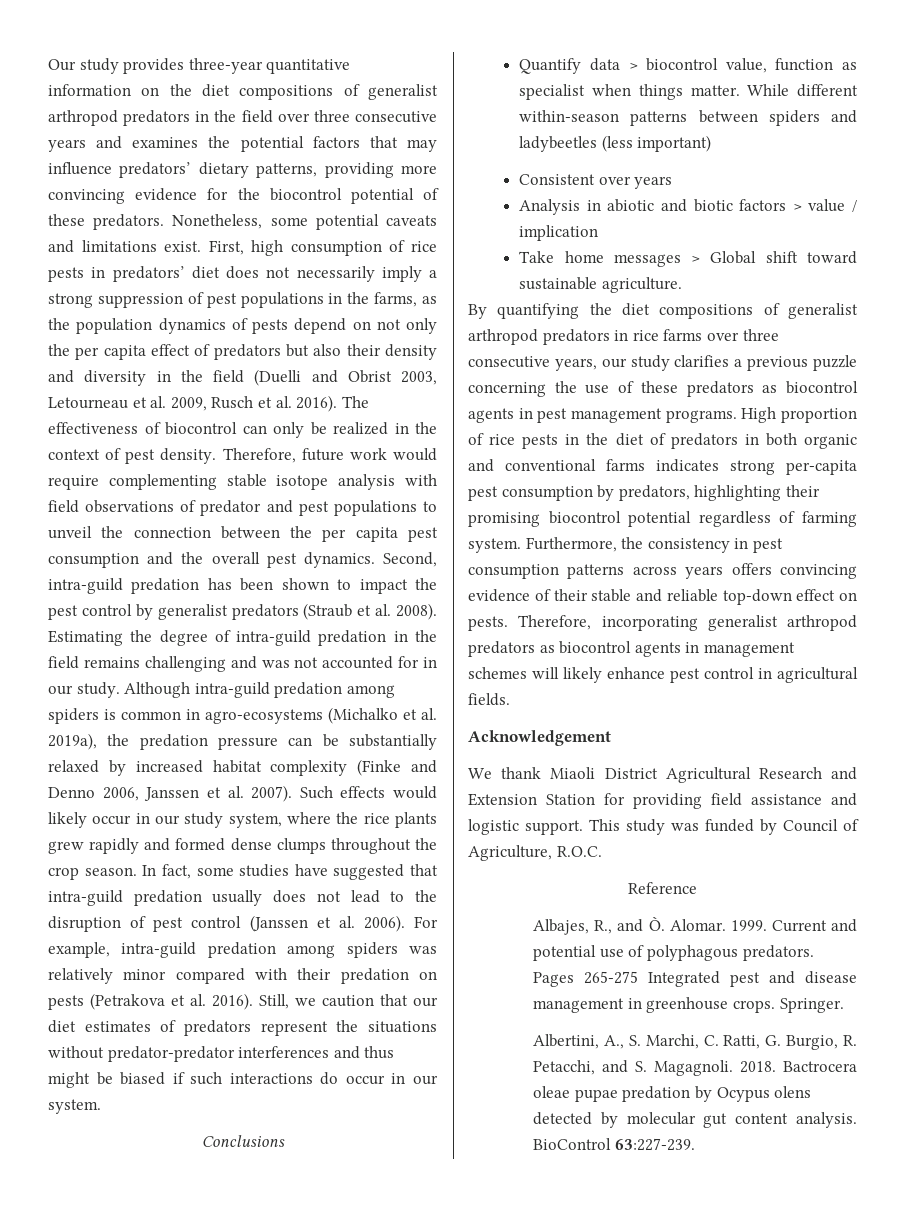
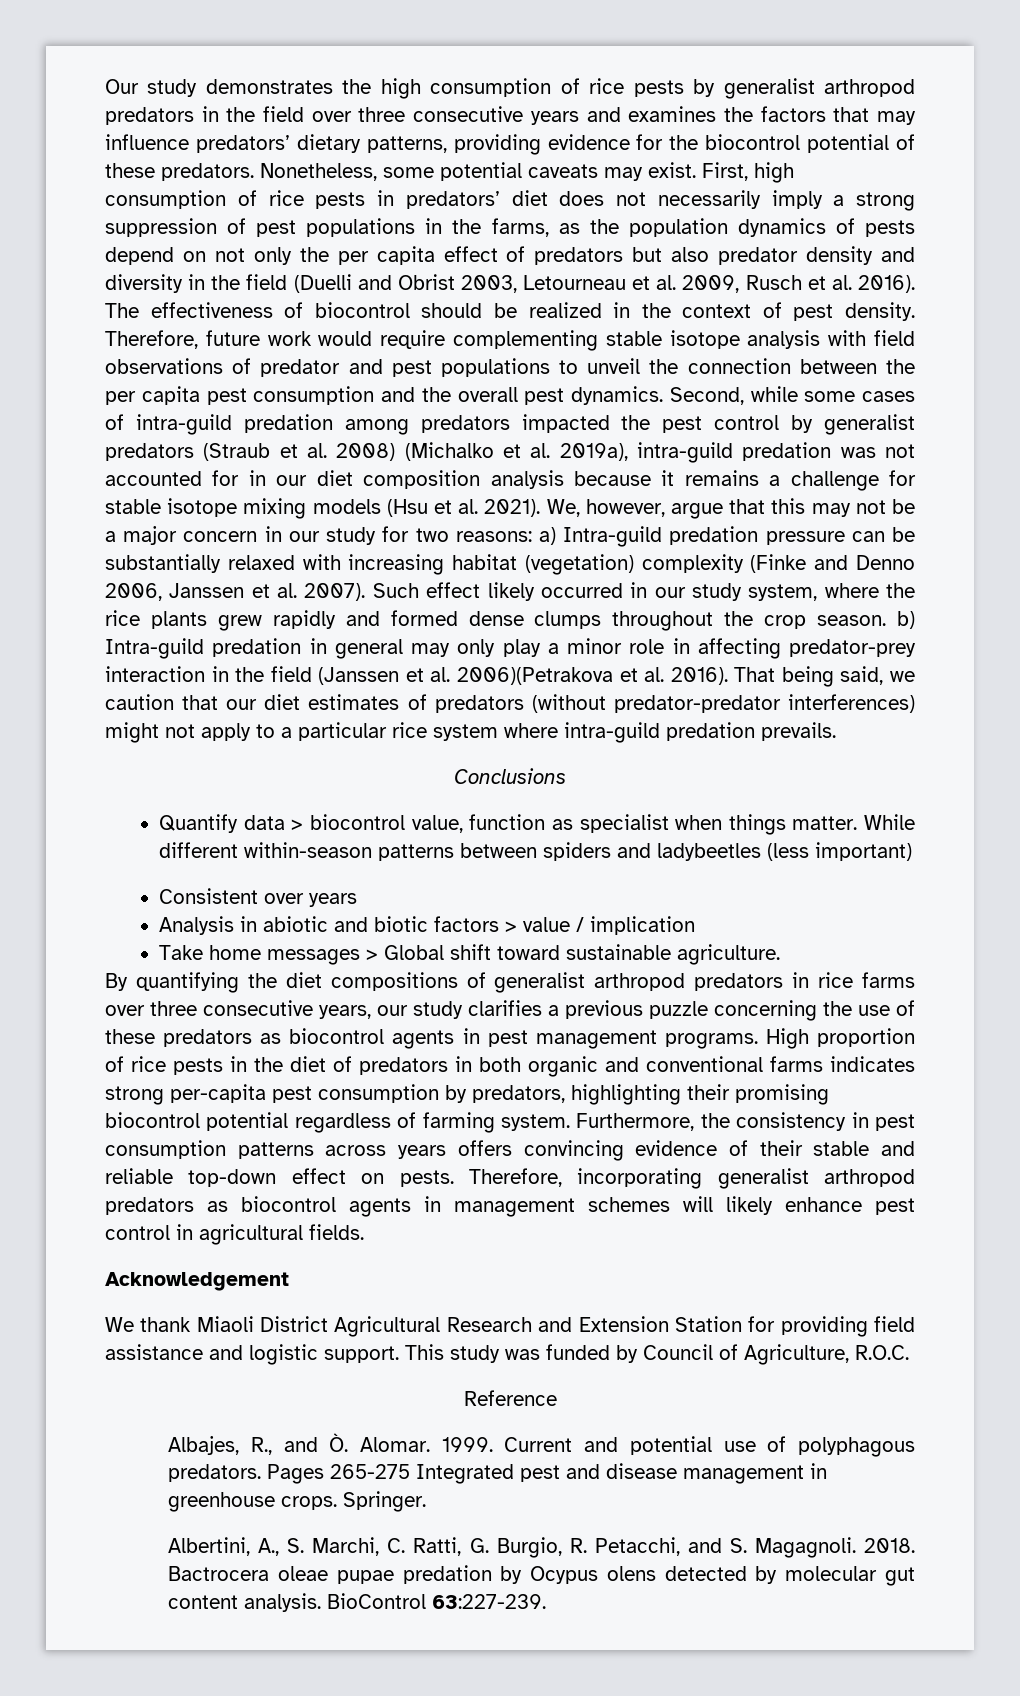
[123,58,351,74] [48,84,360,100] provides three-year quantitative information on the diet compositions of -> [205,78,716,99] demonstrates the high consumption of rice pests by
[240,136,304,152] potential -> (753, 114) none
[400,165,437,174] [48,189,125,204] more convincing -> (541, 144) none
[48,240,157,253] and limitations -> [604,167,643,181] may
[346,344,381,356] their -> [718,247,799,265] predator
[242,422,304,438] can only -> [421,303,483,318] should
[48,578,408,594] intra-guild predation has been shown to impact -> [750,386,915,402] [105,414,610,435] while some cases of intra-guild predation among predators impacted
[396,603,437,620] [48,630,437,646] [48,656,257,672] 2008). Estimating the degree of intra-guild predation in the field remains challenging and -> [336,442,832,463] 2008) (Michalko et al. 2019a), intra-guild predation
[76,682,395,698] [48,707,437,724] [48,733,130,750] study. Although intra-guild predation among spiders is common in agro-ecosystems (Michalko et al. 2019a), the -> [316,470,916,491] [105,498,916,519] [105,526,663,547] diet composition analysis because it remains a challenge for stable isotope mixing models (Hsu et al. 2021). We, however, argue that this may not be a major concern in our study for two reasons: a) Intra-guild
[108,760,262,776] by increased habitat -> [302,554,634,575] with increasing habitat (vegetation)
[340,786,437,799] [48,812,132,828] effects would likely occur -> [426,582,623,601] effect likely occurred
[142,864,438,880] [48,890,438,906] [48,915,438,932] [48,942,437,958] [48,968,437,984] [48,993,289,1010] In fact, some studies have suggested that intra-guild predation usually does not lead to the disruption of pest control (Janssen et al. 2006). For example, intra-guild predation among spiders was relatively minor compared with their predation on pests (Petrakova et al. 2016). Still, -> [896,611,915,629] [105,638,916,659] [105,666,884,687] b) Intra-guild predation in general may only play a minor role in affecting predator-prey interaction in the field (Janssen et al. 2006)(Petrakova et al. 2016). That being said,
[260,1020,437,1036] [48,1046,395,1062] [48,1072,438,1088] [48,1099,101,1114] represent the situations without predator-predator interferences and thus might be biased if such interactions do occur in our system. -> [531,694,915,713] [105,722,836,743] (without predator-predator interferences) might not apply to a particular rice system where intra-guild predation prevails.

